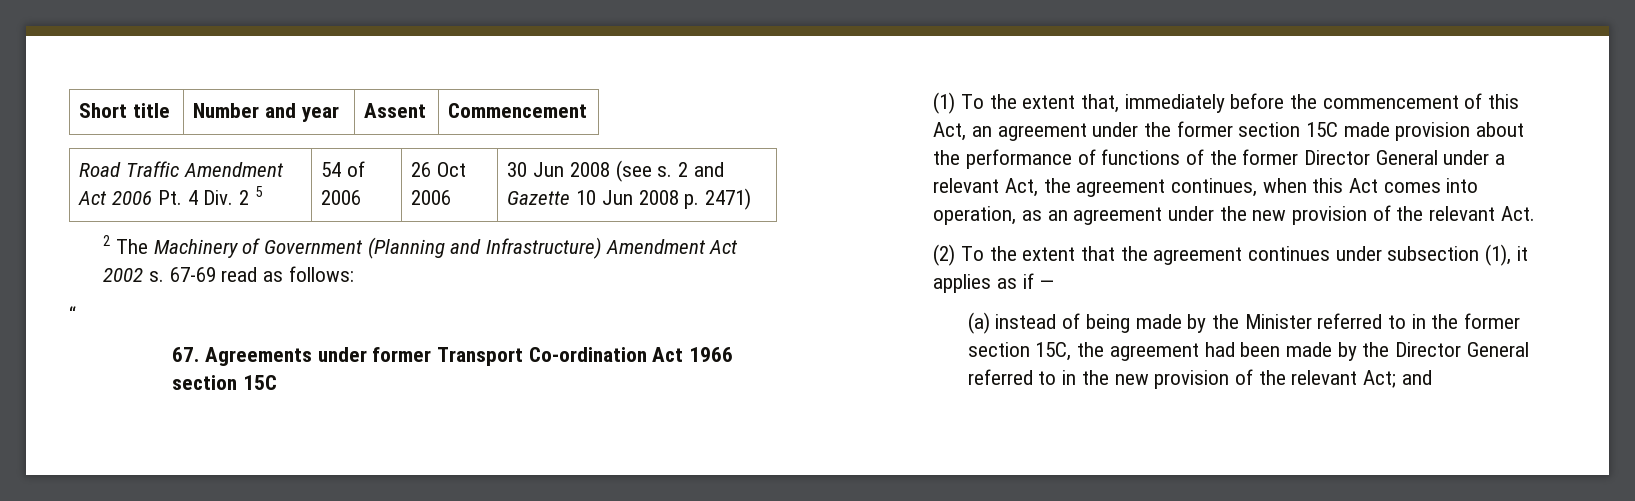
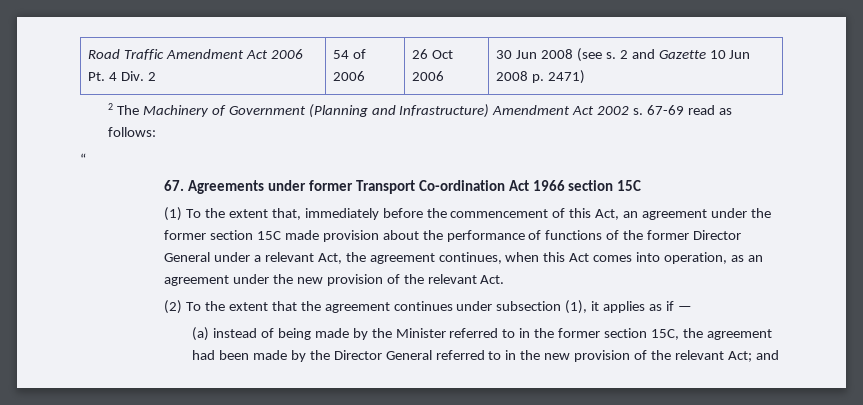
[79,103,171,118] [193,103,339,122] [364,103,427,118] [448,103,588,118] Short title | Number and year | Assent | Commencement // -> (88, 54) none
[254,186,263,197] 5 -> (156, 76) none

